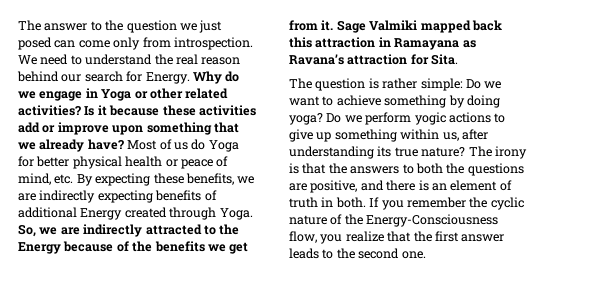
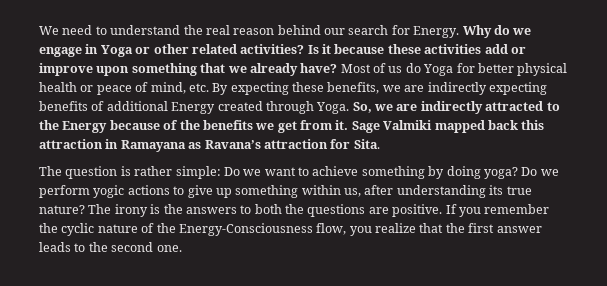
[18,20,223,33] [18,37,253,50] The answer to the question we just posed can come only from introspection. -> (39, 30) none
[302,163,327,174] that -> (161, 209) none
[310,180,512,193] [289,197,366,208] positive, and there is an element of truth in both. -> [392,204,443,217] positive.

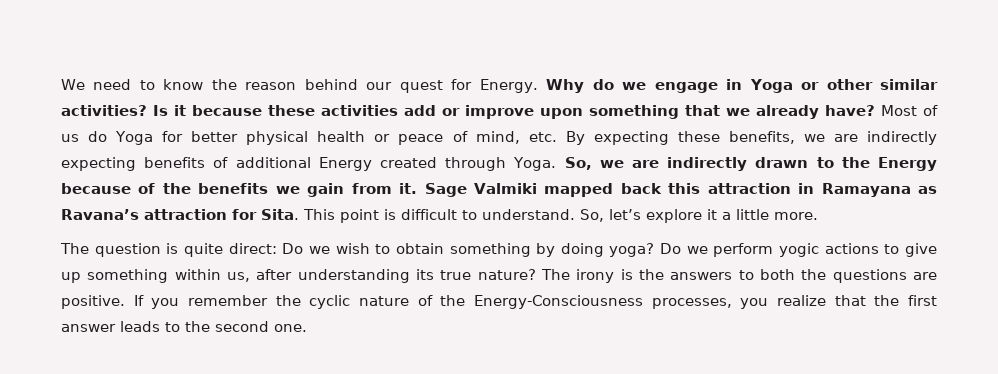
[110,25,230,35] understand the real -> [163,79,237,90] know the
[348,25,389,35] search -> [399,80,443,93] quest
[191,44,237,54] related -> [880,79,939,90] similar
[485,101,544,111] attracted -> [755,157,809,168] drawn
[277,121,297,133] get -> [307,183,345,197] gain
[39,166,359,179] // The question is rather simple: Do we want to achieve -> [303,209,818,223] [60,243,444,257] This point is difficult to understand. So, let’s explore it a little more. // The question is quite direct: Do we wish to obtain
[316,223,347,235] flow, -> [651,298,732,309] processes,

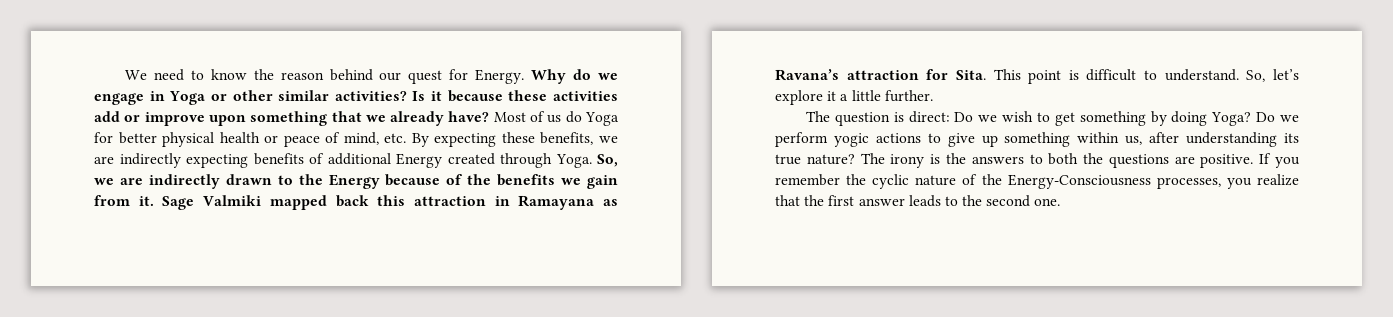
[774,212,818,220] more. -> [884,90,933,102] further.
[183,243,223,257] quite -> (904, 117) none
[395,243,444,254] obtain -> [1054,112,1075,126] get
[609,243,655,257] yoga? -> [1211,112,1252,126] Yoga?

